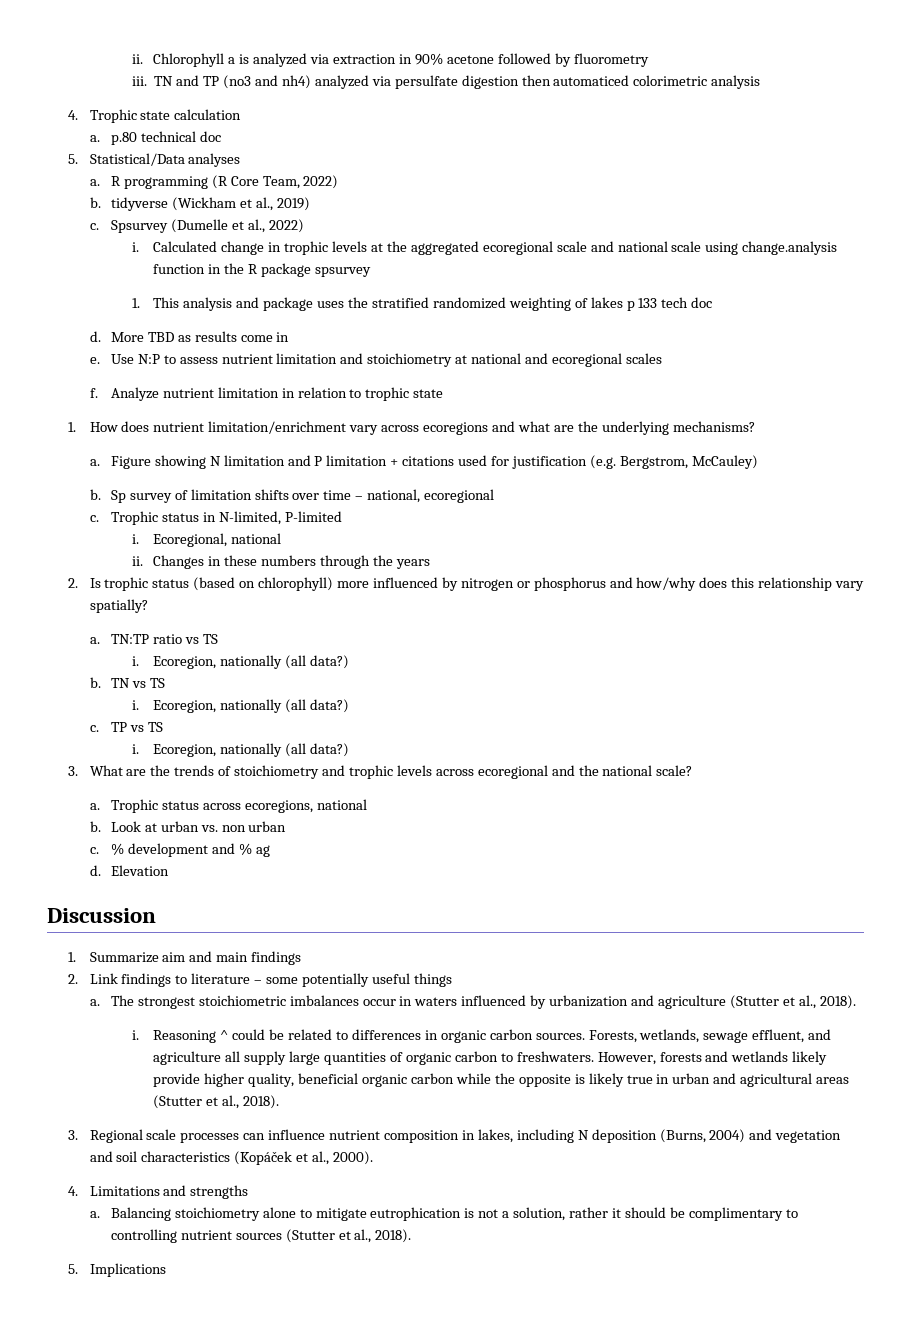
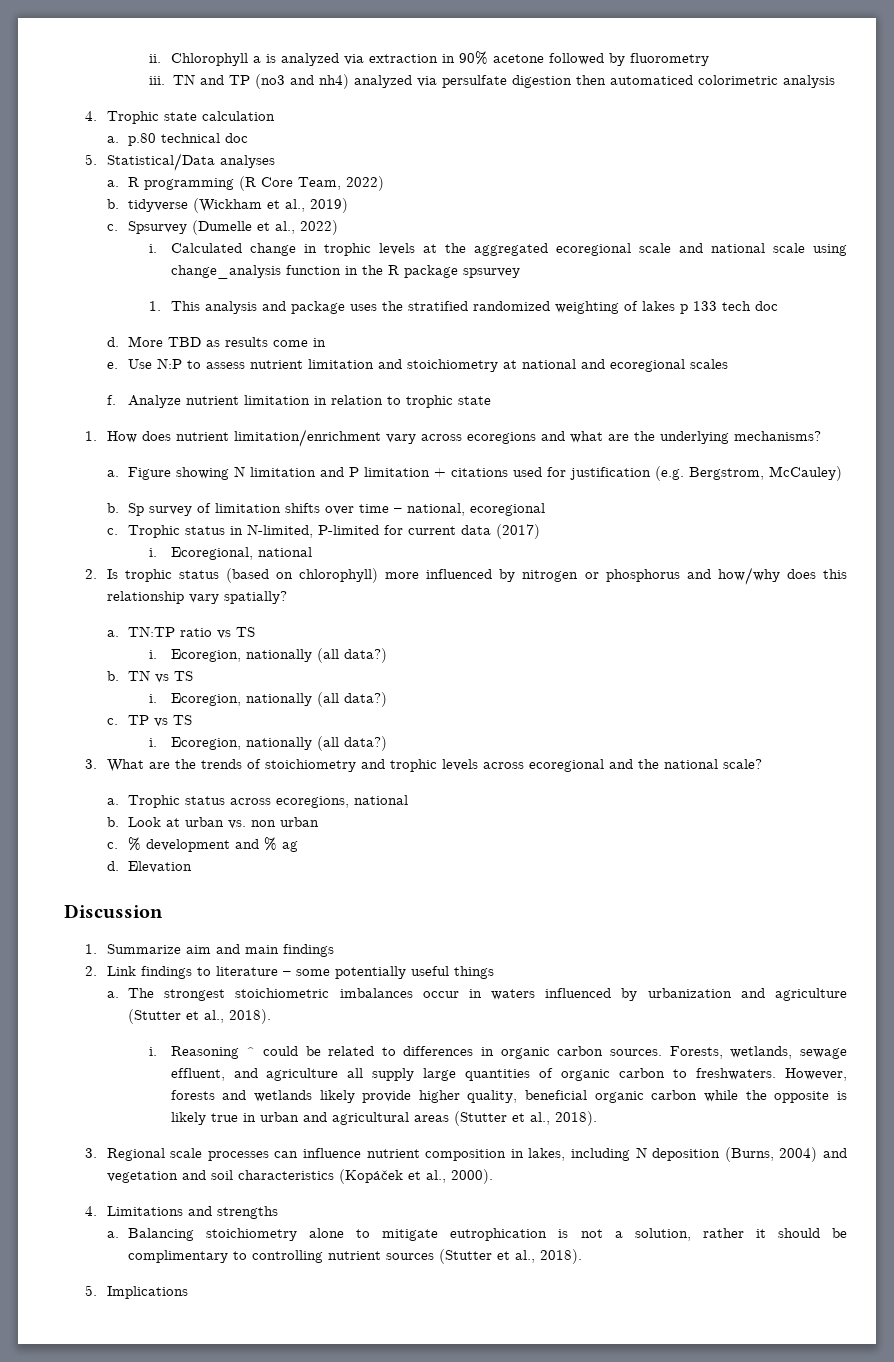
[742,241,838,255] change.analysis -> [170,265,281,279] change_analysis
(342, 516) none -> [383,524,540,539] for current data (2017)
[132,555,430,569] // ii. Changes in these numbers through the years -> (312, 552) none

